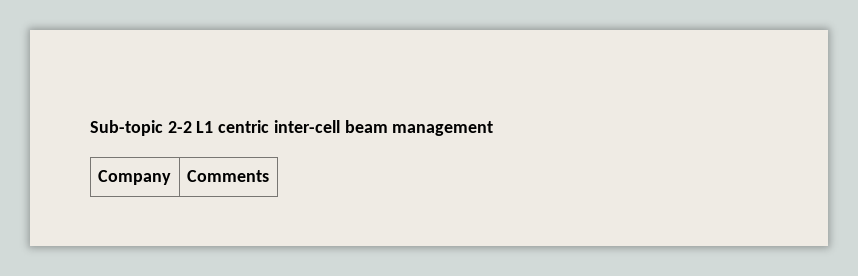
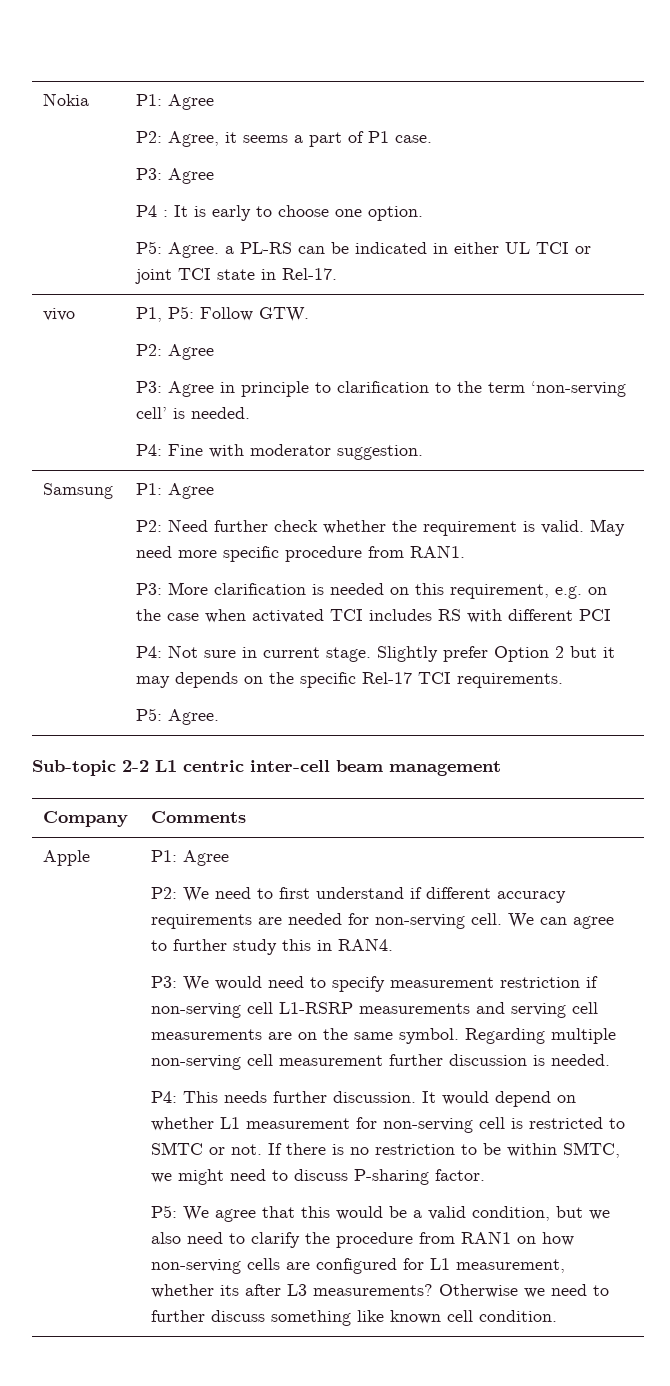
(90, 128) none -> [43,93,90,106] [136,94,215,110] [136,131,433,147] [136,168,215,184] [136,205,424,221] [136,241,592,258] [135,268,338,284] [43,308,76,321] [136,306,310,322] [136,344,215,360] [136,381,627,397] [136,407,251,419] [136,444,424,460] [43,483,114,499] [136,483,215,499] [136,519,626,536] [136,545,466,562] [136,582,608,599] [136,609,612,623] [136,645,616,662] [136,672,564,688] [136,708,220,725] Nokia | P1: Agree // P2: Agree, it seems a part of P1 case. // P3: Agree // P4 : It is early to choose one option. // P5: Agree. a PL-RS can be indicated in either UL TCI or joint TCI state in Rel-17. // vivo | P1, P5: Follow GTW. // P2: Agree // P3: Agree in principle to clarification to the term ‘non-serving cell’ is needed. // P4: Fine with moderator suggestion. // Samsung | P1: Agree // P2: Need further check whether the requirement is valid. May need more specific procedure from RAN1. // P3: More clarification is needed on this requirement, e.g. on the case when activated TCI includes RS with different PCI // P4: Not sure in current stage. Slightly prefer Option 2 but it may depends on the specific Rel-17 TCI requirements. // P5: Agree. //
(269, 176) none -> [43,850,91,866] [151,850,230,866] [151,887,567,903] [151,913,615,929] [151,938,394,955] [151,976,599,992] [151,1002,599,1018] [151,1028,617,1044] [151,1054,611,1070] [151,1091,577,1107] [151,1117,626,1133] [151,1142,621,1158] [151,1169,486,1185] [151,1205,611,1222] [151,1231,575,1248] [151,1258,566,1274] [151,1284,610,1298] [151,1310,558,1326] // Apple | P1: Agree // P2: We need to first understand if different accuracy requirements are needed for non-serving cell. We can agree to further study this in RAN4. // P3: We would need to specify measurement restriction if non-serving cell L1-RSRP measurements and serving cell measurements are on the same symbol. Regarding multiple non-serving cell measurement further discussion is needed. // P4: This needs further discussion. It would depend on whether L1 measurement for non-serving cell is restricted to SMTC or not. If there is no restriction to be within SMTC, we might need to discuss P-sharing factor. // P5: We agree that this would be a valid condition, but we also need to clarify the procedure from RAN1 on how non-serving cells are configured for L1 measurement, whether its after L3 measurements? Otherwise we need to further discuss something like known cell condition.

